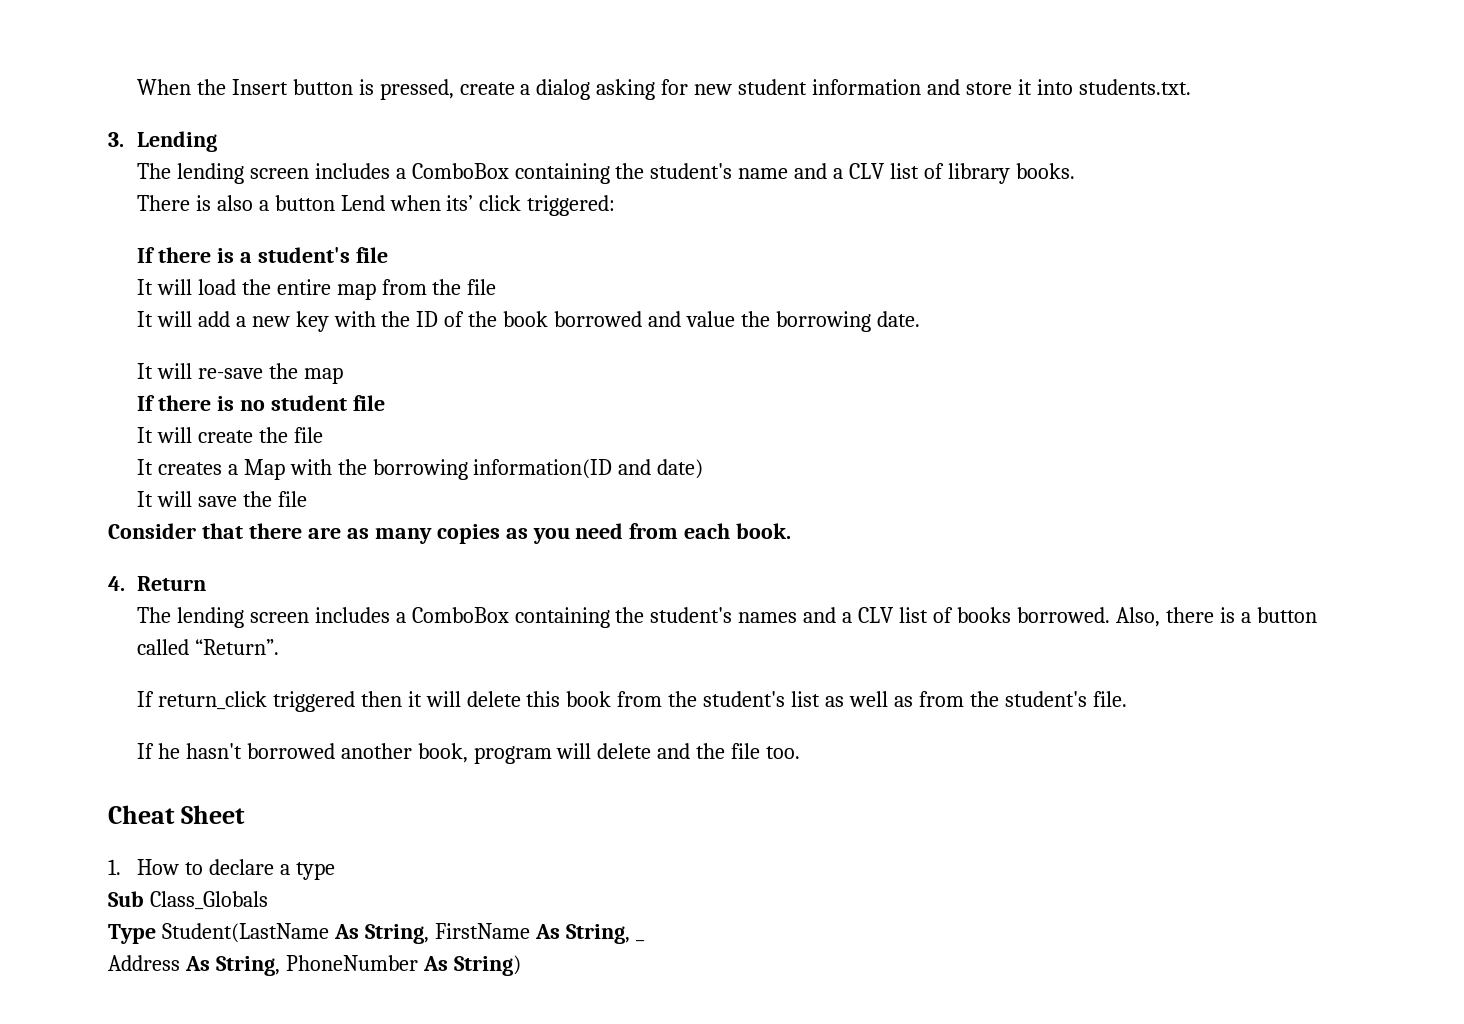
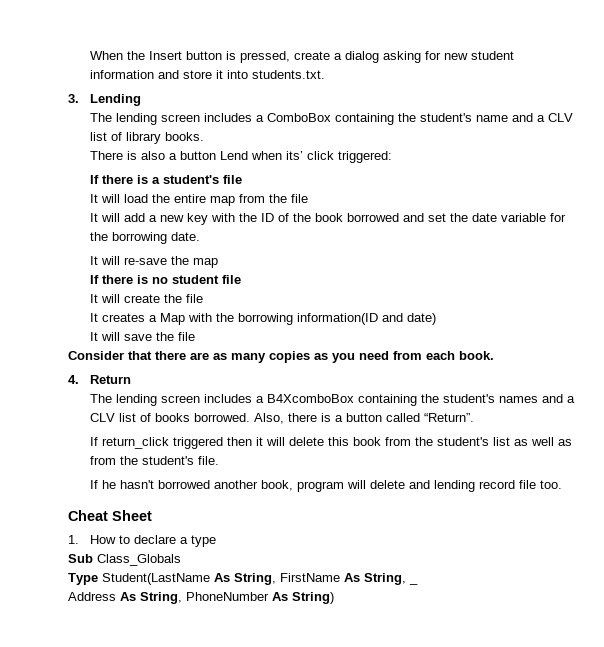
[686,311,736,327] value -> [428,213,567,222] set the date variable for
[411,607,509,623] ComboBox -> [267,394,355,403] B4XcomboBox
[696,743,726,759] the -> [434,480,516,492] lending record

